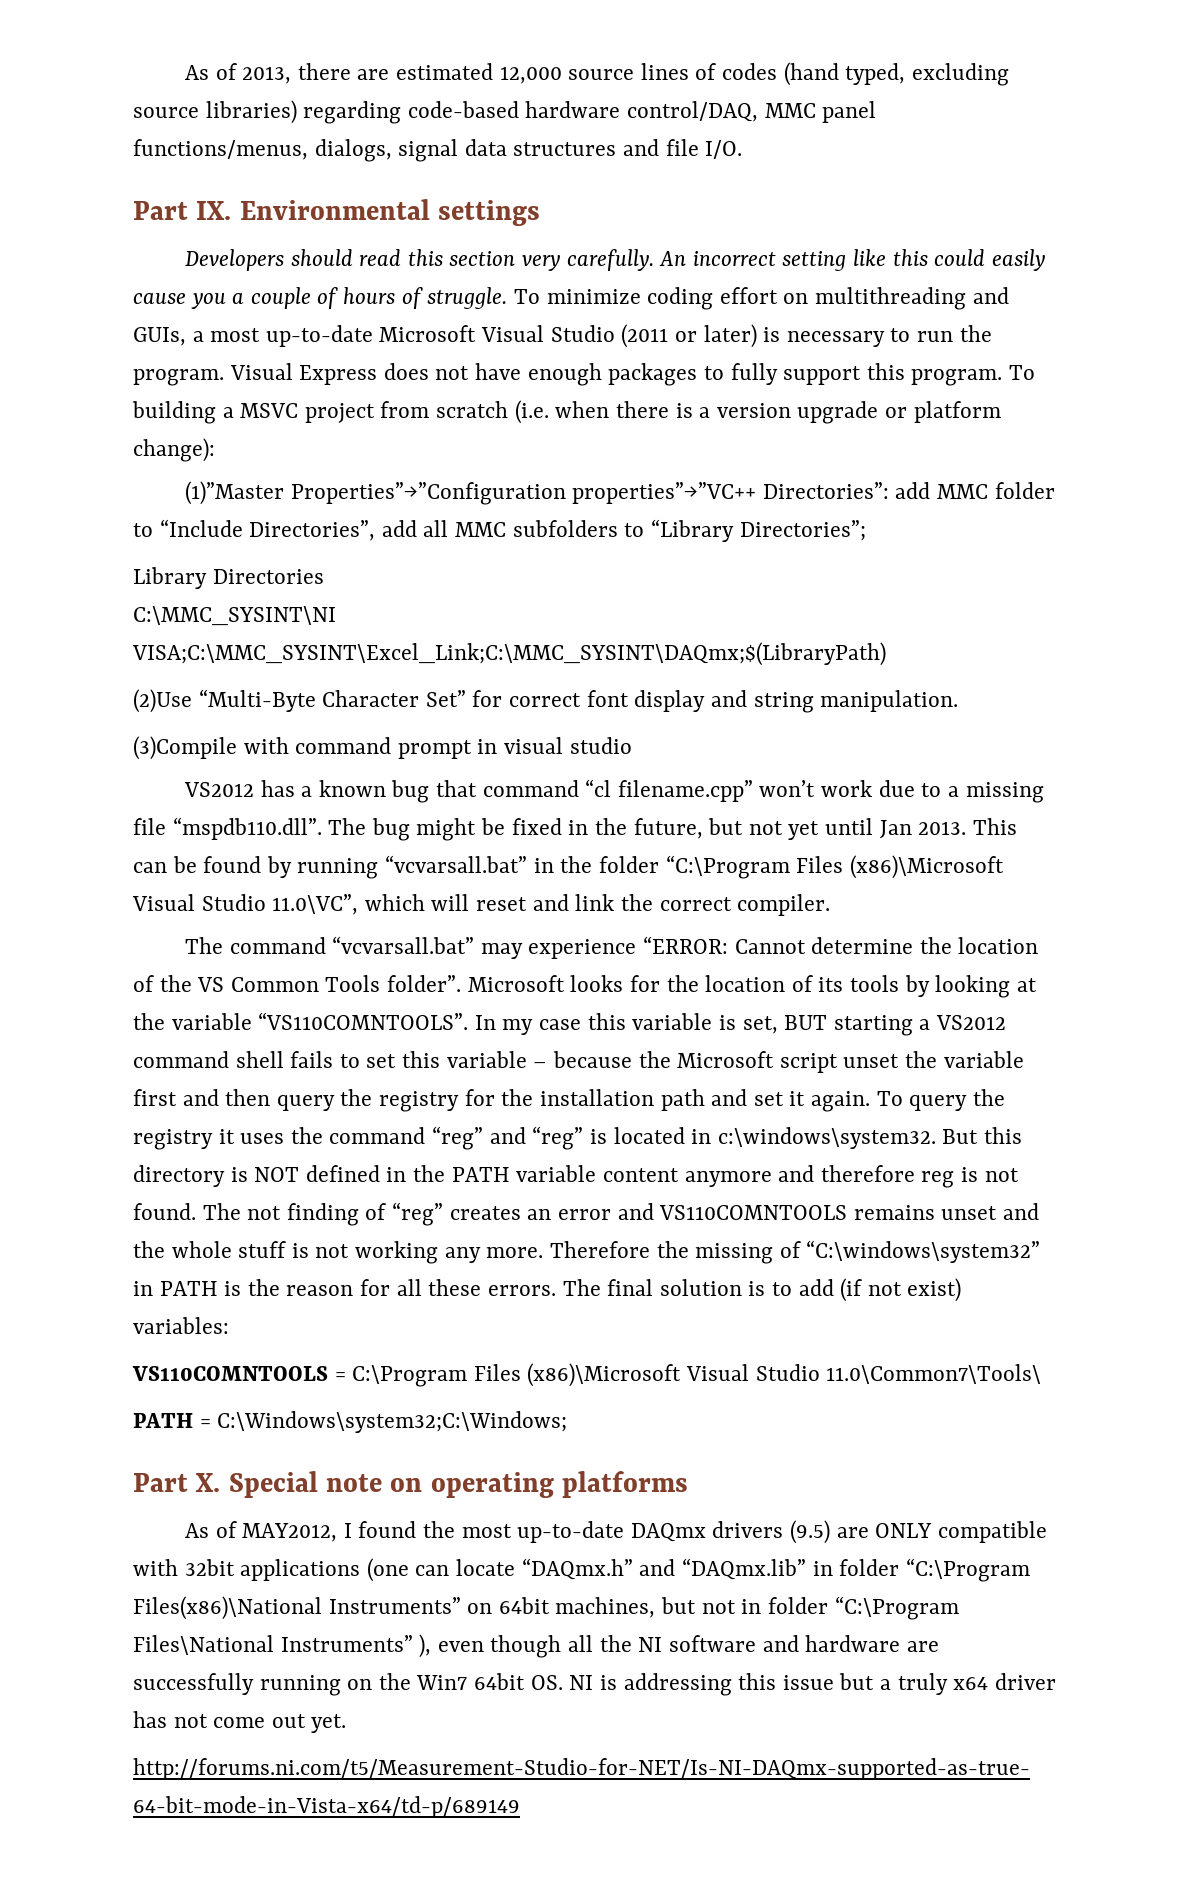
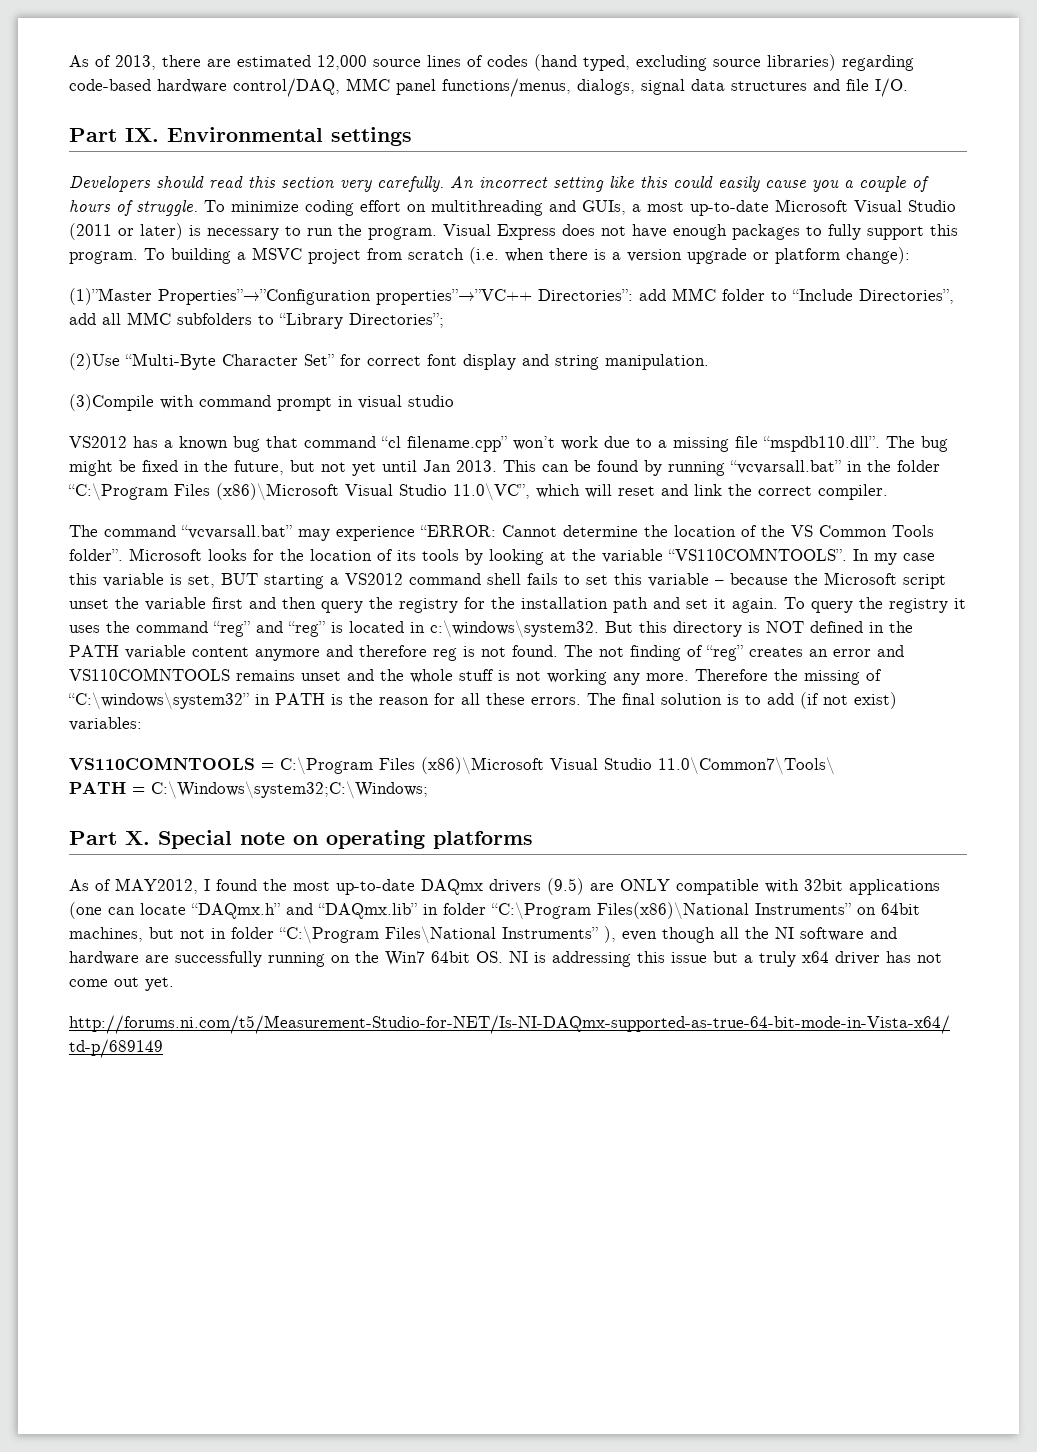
[133,567,324,589] [133,606,336,626] [132,642,886,666] // Library Directories // C:\MMC_SYSINT\NI VISA;C:\MMC_SYSINT\Excel_Link;C:\MMC_SYSINT\DAQmx;$(LibraryPath) -> (444, 320) none

